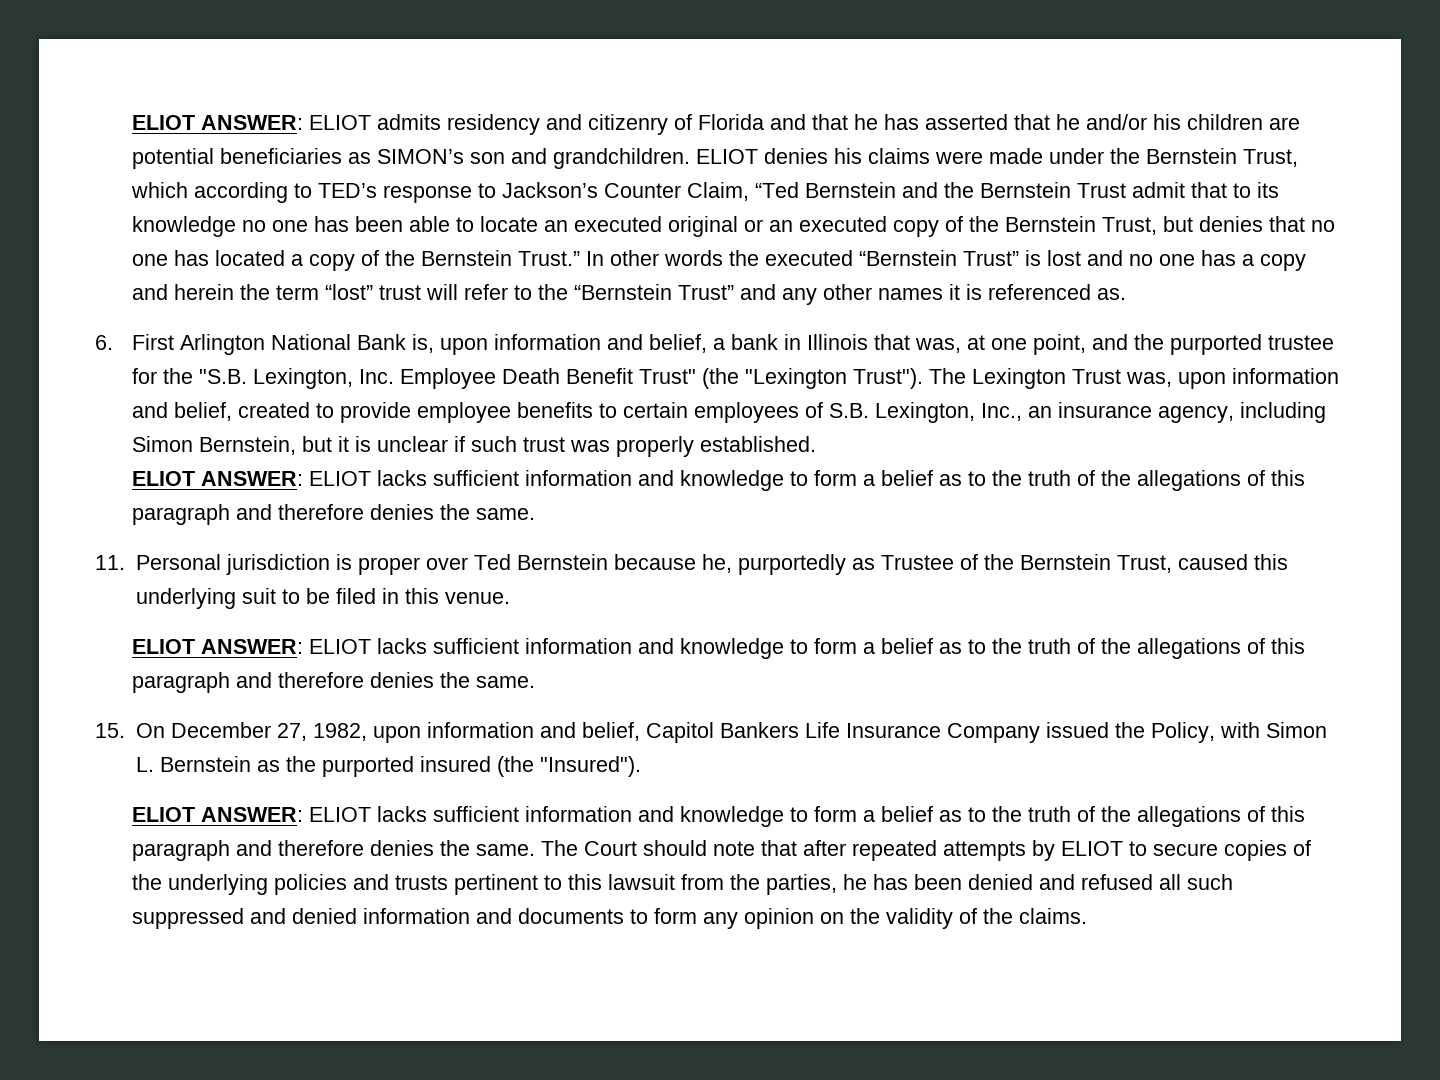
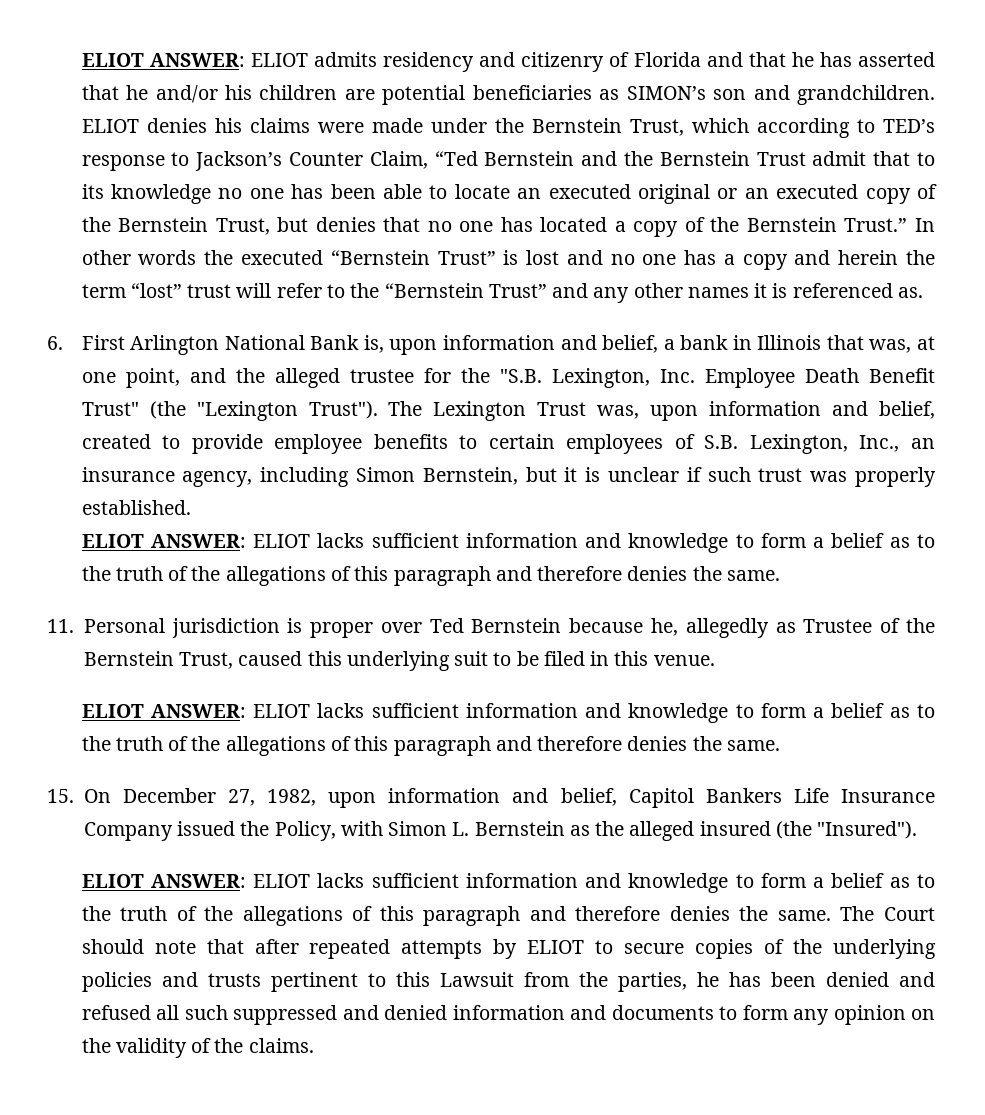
[1170,334,1263,355] purported -> [274,368,340,388] alleged
[737,554,846,575] purportedly -> [685,618,769,638] allegedly
[321,756,414,777] purported -> [629,821,695,841] alleged
[608,874,676,890] lawsuit -> [439,972,514,987] Lawsuit

